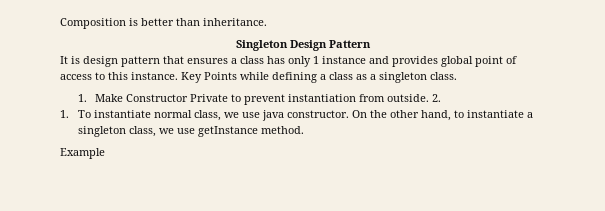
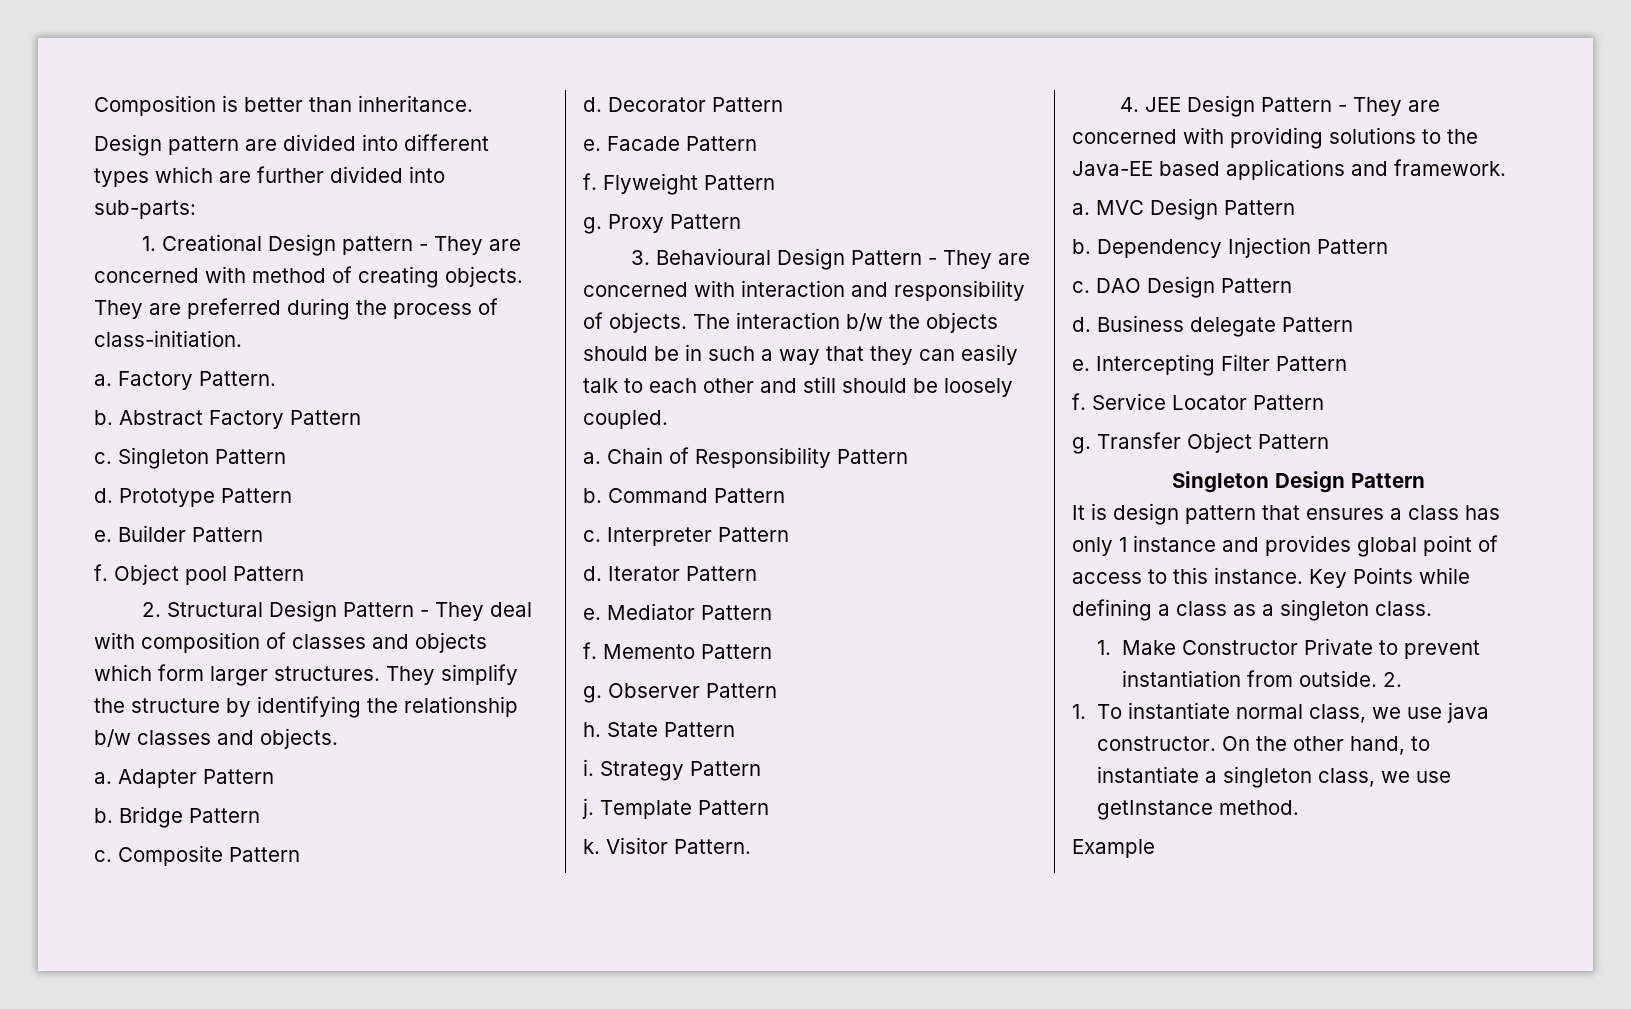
(267, 22) none -> [94,134,489,156] [94,166,445,187] [94,200,196,219] [141,234,521,256] [94,266,523,288] [94,298,498,320] [94,330,242,347] [94,371,276,390] [94,410,361,429] [94,447,286,469] [94,488,292,507] [94,525,263,542] [94,564,304,585] [141,600,532,622] [94,632,487,653] [94,664,518,686] [94,696,518,718] [94,728,338,749] [94,769,274,788] [94,806,260,828] [94,845,300,866] [583,97,783,112] [583,136,757,151] [583,173,775,195] [583,214,741,234] [630,248,1030,270] [583,280,1025,301] [583,312,998,333] [583,344,1018,365] [583,376,1013,397] [583,410,668,429] [583,447,908,468] [583,488,785,503] [583,527,789,546] [583,566,757,581] [583,603,772,620] [583,642,772,659] [583,683,777,703] [583,722,735,737] [583,759,761,781] [582,798,769,819] [583,837,751,854] [1119,95,1440,117] [1072,127,1478,149] [1072,159,1506,180] [1072,198,1295,220] [1072,237,1388,258] [1072,276,1292,298] [1072,315,1353,337] [1072,354,1347,376] [1072,393,1324,410] [1072,432,1329,454] // Design pattern are divided into different types which are further divided into sub-parts: // 1. Creational Design pattern - They are concerned with method of creating objects. They are preferred during the process of class-initiation. // a. Factory Pattern. // b. Abstract Factory Pattern // c. Singleton Pattern // d. Prototype Pattern // e. Builder Pattern // f. Object pool Pattern // 2. Structural Design Pattern - They deal with composition of classes and objects which form larger structures. They simplify the structure by identifying the relationship b/w classes and objects. // a. Adapter Pattern // b. Bridge Pattern // c. Composite Pattern // d. Decorator Pattern // e. Facade Pattern // f. Flyweight Pattern // g. Proxy Pattern // 3. Behavioural Design Pattern - They are concerned with interaction and responsibility of objects. The interaction b/w the objects should be in such a way that they can easily talk to each other and still should be loosely coupled. // a. Chain of Responsibility Pattern // b. Command Pattern // c. Interpreter Pattern // d. Iterator Pattern // e. Mediator Pattern // f. Memento Pattern // g. Observer Pattern // h. State Pattern // i. Strategy Pattern // j. Template Pattern // k. Visitor Pattern. // 4. JEE Design Pattern - They are concerned with providing solutions to the Java-EE based applications and framework. // a. MVC Design Pattern // b. Dependency Injection Pattern // c. DAO Design Pattern // d. Business delegate Pattern // e. Intercepting Filter Pattern // f. Service Locator Pattern // g. Transfer Object Pattern

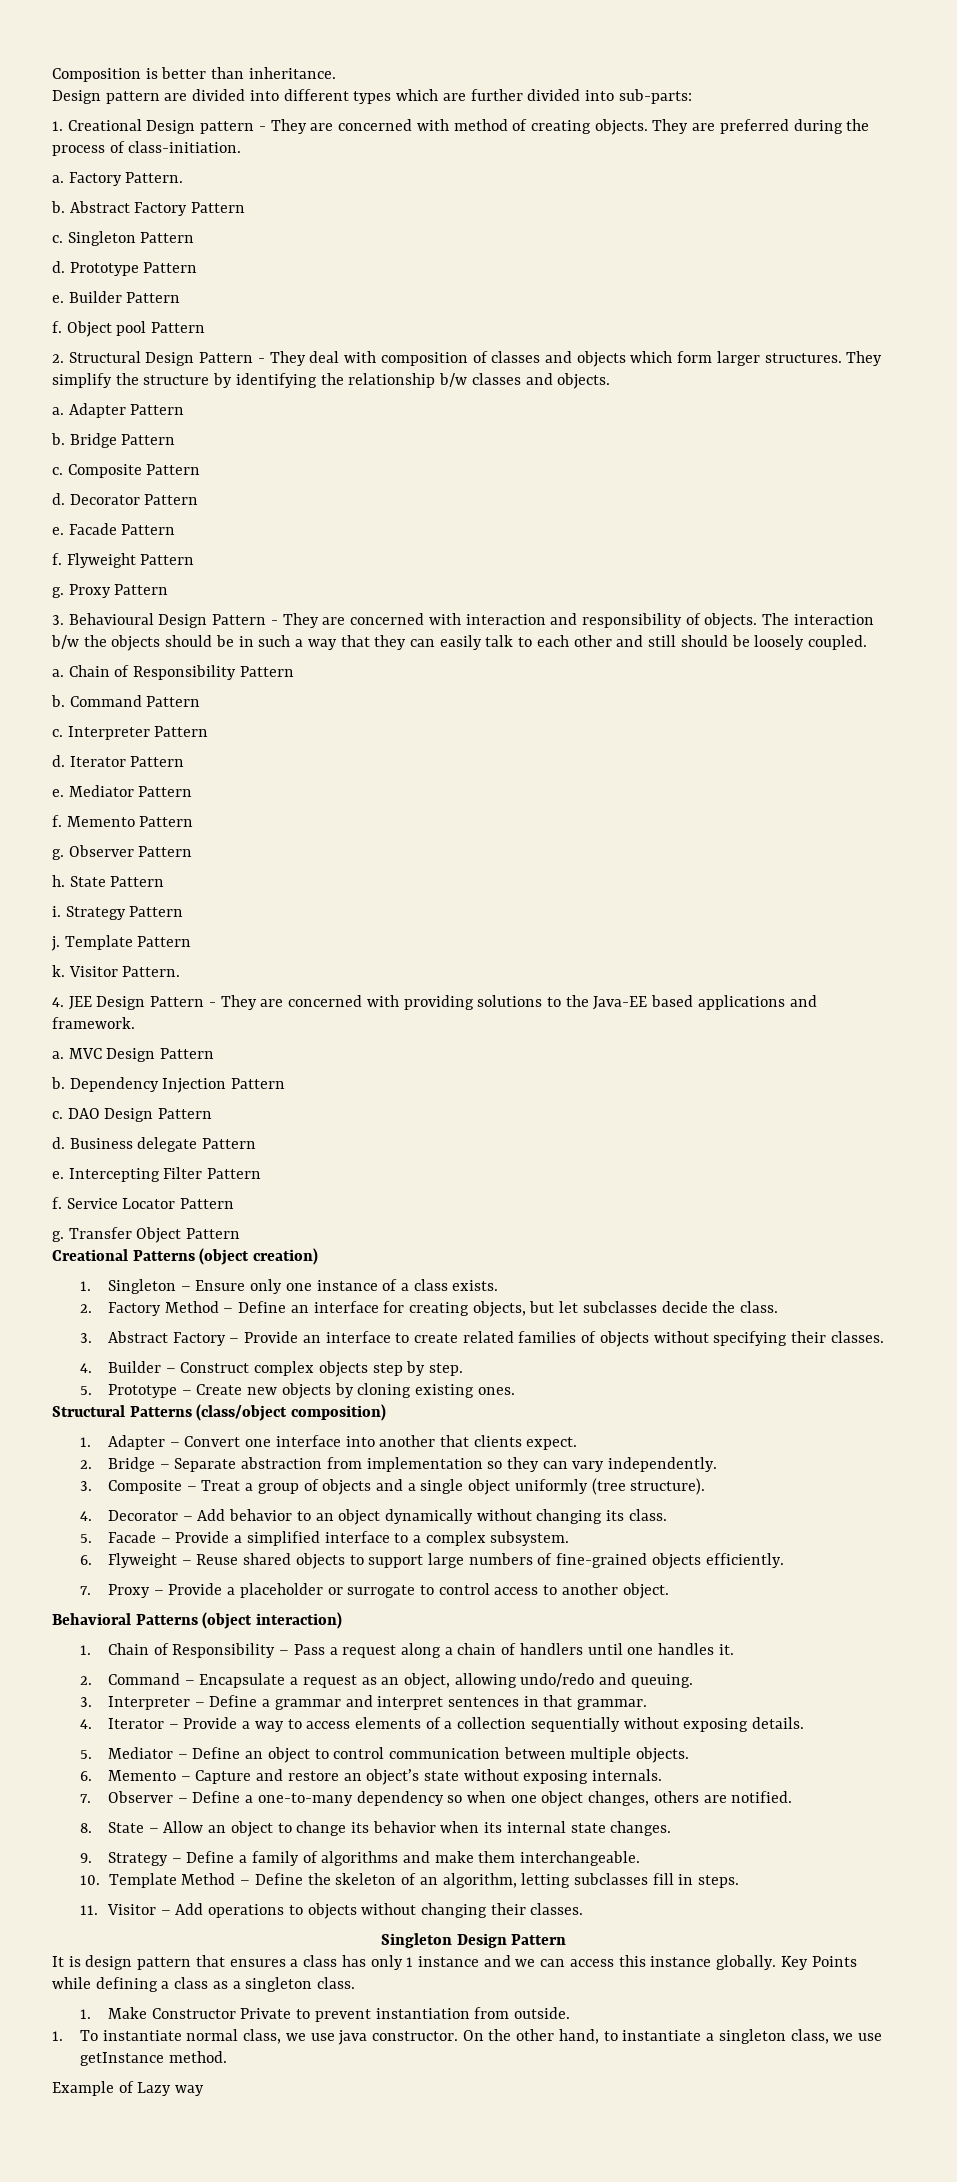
(1329, 441) none -> [52,1248,319,1265] [79,1279,499,1294] [79,1301,779,1317] [79,1331,884,1347] [79,1361,463,1377] [79,1383,515,1399] [52,1404,387,1421] [79,1435,578,1450] [79,1457,718,1472] [79,1478,706,1495] [79,1509,667,1525] [79,1531,570,1546] [79,1553,784,1569] [79,1583,669,1599] [52,1612,343,1629] [79,1643,734,1658] [79,1673,693,1689] [79,1695,648,1710] [79,1717,805,1732] [79,1747,690,1763] [79,1769,663,1785] [79,1791,793,1807] [79,1821,672,1837] [79,1851,641,1866] [79,1873,740,1888] [79,1903,584,1919] // Creational Patterns (object creation) // 1. Singleton – Ensure only one instance of a class exists. // 2. Factory Method – Define an interface for creating objects, but let subclasses decide the class. // 3. Abstract Factory – Provide an interface to create related families of objects without specifying their classes. // 4. Builder – Construct complex objects step by step. // 5. Prototype – Create new objects by cloning existing ones. // Structural Patterns (class/object composition) // 1. Adapter – Convert one interface into another that clients expect. // 2. Bridge – Separate abstraction from implementation so they can vary independently. // 3. Composite – Treat a group of objects and a single object uniformly (tree structure). // 4. Decorator – Add behavior to an object dynamically without changing its class. // 5. Facade – Provide a simplified interface to a complex subsystem. // 6. Flyweight – Reuse shared objects to support large numbers of fine-grained objects efficiently. // 7. Proxy – Provide a placeholder or surrogate to control access to another object. // Behavioral Patterns (object interaction) // 1. Chain of Responsibility – Pass a request along a chain of handlers until one handles it. // 2. Command – Encapsulate a request as an object, allowing undo/redo and queuing. // 3. Interpreter – Define a grammar and interpret sentences in that grammar. // 4. Iterator – Provide a way to access elements of a collection sequentially without exposing details. // 5. Mediator – Define an object to control communication between multiple objects. // 6. Memento – Capture and restore an object’s state without exposing internals. // 7. Observer – Define a one-to-many dependency so when one object changes, others are notified. // 8. State – Allow an object to change its behavior when its internal state changes. // 9. Strategy – Define a family of algorithms and make them interchangeable. // 10. Template Method – Define the skeleton of an algorithm, letting subclasses fill in steps. // 11. Visitor – Add operations to objects without changing their classes.
[1265,535,1498,557] [1072,567,1303,584] provides global point of access to this instance. -> [515,1955,777,1970] we can access this instance globally.
[1382,672,1402,687] 2. -> (570, 2013) none
(1155, 848) none -> [118,2081,205,2096] of Lazy way

